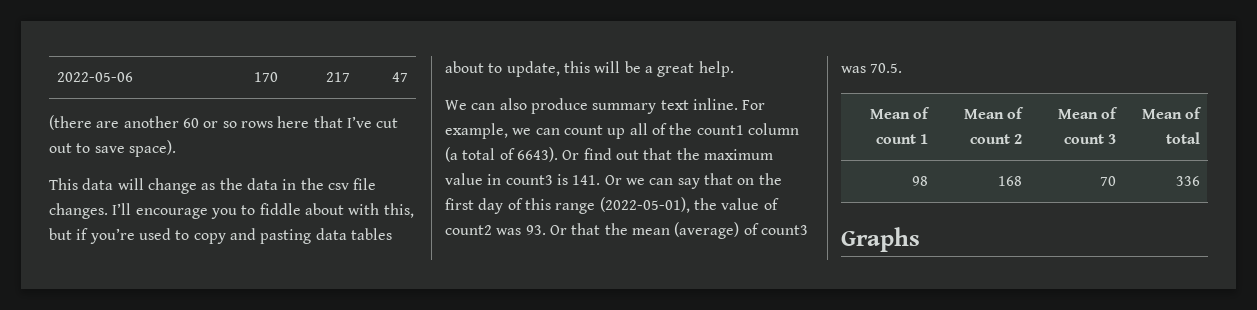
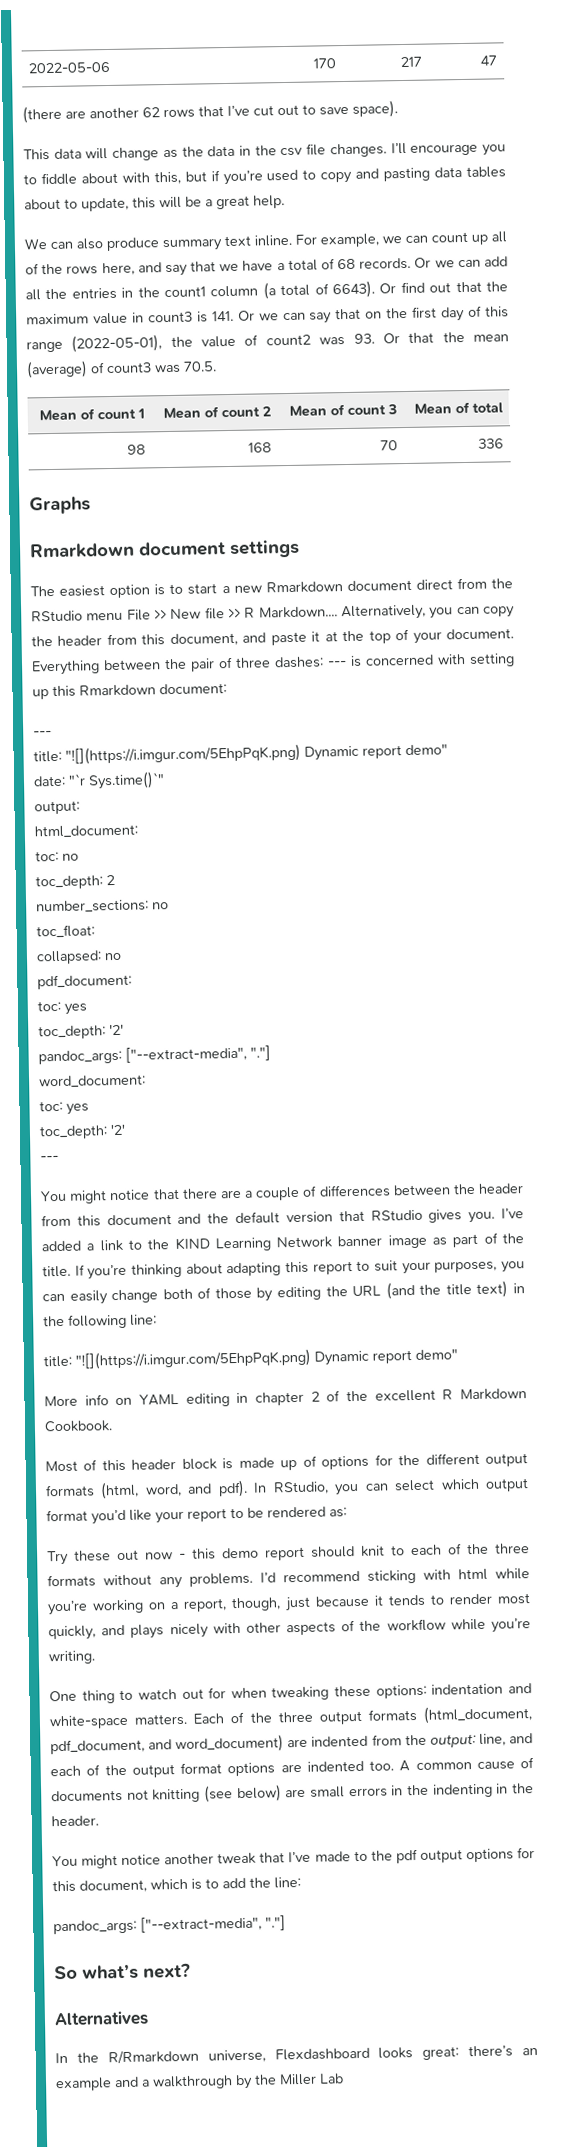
[182,116,310,128] 60 or so rows here -> [142,107,195,119] 62 rows
(693, 129) none -> [66,256,509,277] [25,287,160,301] rows here, and say that we have a total of 68 records. Or we can add all the entries in the
(920, 239) none -> [29,539,300,559] [30,577,513,599] [31,604,515,622] [31,628,514,647] [31,653,515,676] [32,683,227,700] [33,730,52,737] [33,743,448,765] [33,771,165,790] [34,800,80,815] [34,824,138,839] [35,850,79,862] [35,874,115,890] [36,899,169,914] [36,924,95,939] [36,950,122,965] [37,973,132,990] [37,1000,87,1015] [38,1023,124,1040] [38,1045,271,1065] [39,1074,146,1089] [39,1100,89,1115] [39,1123,126,1140] [40,1154,59,1162] [40,1183,525,1204] [41,1208,524,1227] [41,1232,525,1252] [42,1260,526,1280] [42,1280,525,1305] [43,1313,157,1329] [43,1348,458,1370] [44,1388,528,1407] [44,1420,113,1433] [45,1452,528,1473] [45,1478,529,1500] [46,1506,347,1525] [47,1543,530,1566] [47,1568,530,1589] [47,1593,531,1616] [48,1618,532,1641] [48,1650,95,1665] [49,1683,532,1704] [49,1705,533,1730] [50,1733,533,1755] [50,1757,534,1778] [51,1783,535,1803] [51,1815,99,1827] [52,1847,536,1869] [52,1876,301,1893] [53,1915,286,1935] [54,1962,191,1980] [54,2010,149,2027] [55,2045,538,2065] [55,2073,344,2092] // Rmarkdown document settings // The easiest option is to start a new Rmarkdown document direct from the RStudio menu File >> New file >> R Markdown.... Alternatively, you can copy the header from this document, and paste it at the top of your document. Everything between the pair of three dashes: --- is concerned with setting up this Rmarkdown document: // --- // title: "![](https://i.imgur.com/5EhpPqK.png) Dynamic report demo" // date: "`r Sys.time()`" // output: // html_document: // toc: no // toc_depth: 2 // number_sections: no // toc_float: // collapsed: no // pdf_document: // toc: yes // toc_depth: '2' // pandoc_args: ["--extract-media", "."] // word_document: // toc: yes // toc_depth: '2' // --- // You might notice that there are a couple of differences between the header from this document and the default version that RStudio gives you. I’ve added a link to the KIND Learning Network banner image as part of the title. If you’re thinking about adapting this report to suit your purposes, you can easily change both of those by editing the URL (and the title text) in the following line: // title: "![](https://i.imgur.com/5EhpPqK.png) Dynamic report demo" // More info on YAML editing in chapter 2 of the excellent R Markdown Cookbook. // Most of this header block is made up of options for the different output formats (html, word, and pdf). In RStudio, you can select which output format you’d like your report to be rendered as: // Try these out now - this demo report should knit to each of the three formats without any problems. I’d recommend sticking with html while you’re working on a report, though, just because it tends to render most quickly, and plays nicely with other aspects of the workflow while you’re writing. // One thing to watch out for when tweaking these options: indentation and white-space matters. Each of the three output formats (html_document, pdf_document, and word_document) are indented from the output: line, and each of the output format options are indented too. A common cause of documents not knitting (see below) are small errors in the indenting in the header. // You might notice another tweak that I’ve made to the pdf output options for this document, which is to add the line: // pandoc_args: ["--extract-media", "."] // So what’s next? // Alternatives // In the R/Rmarkdown universe, Flexdashboard looks great: there’s an example and a walkthrough by the Miller Lab

